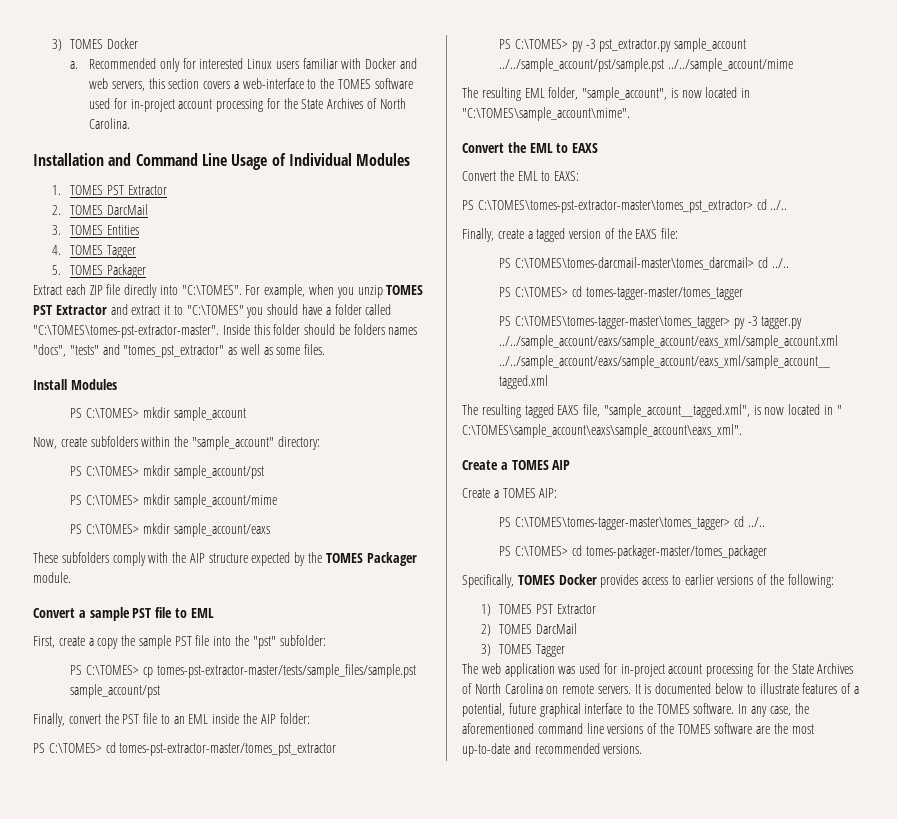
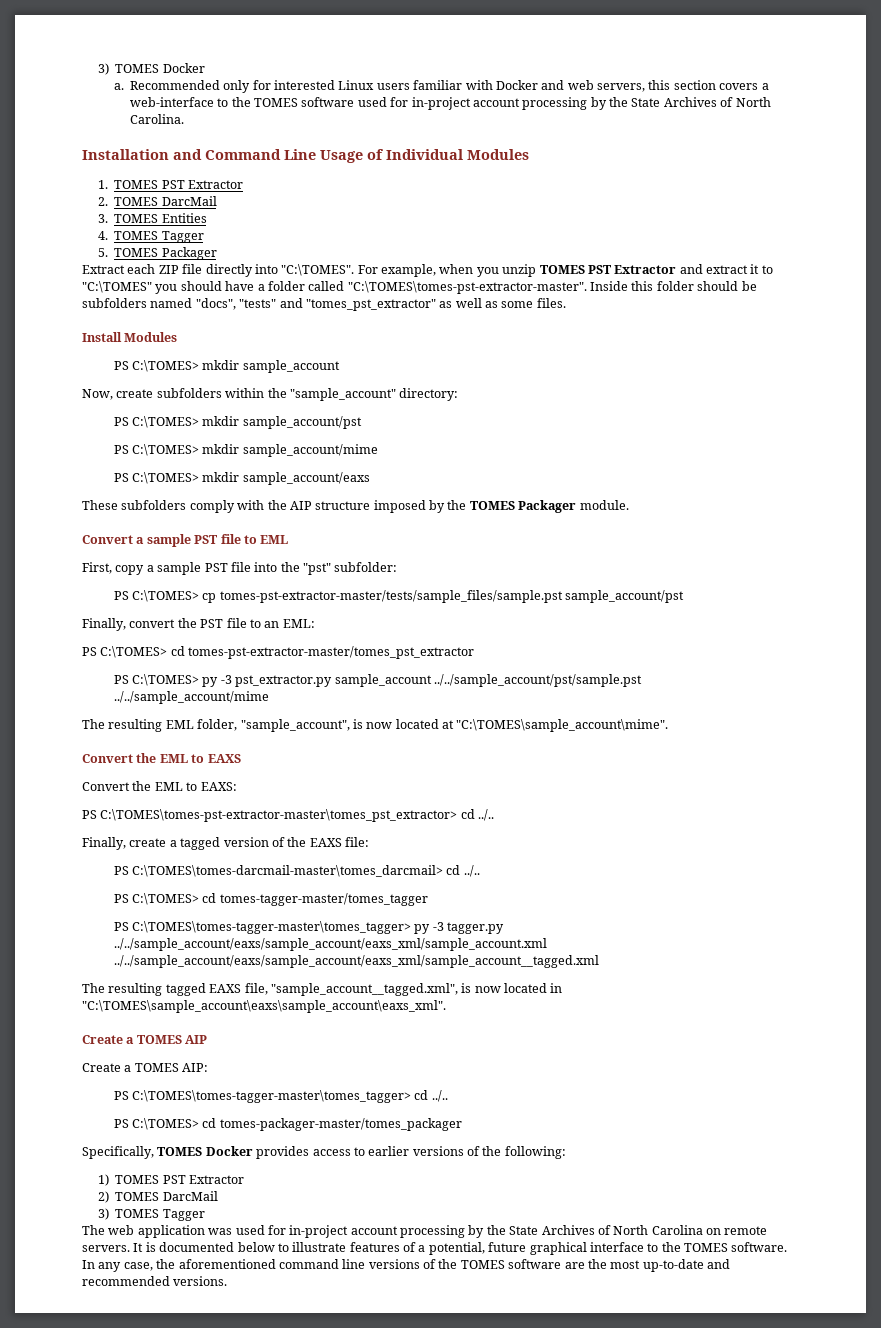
[266,98,280,109] for -> [590,97,607,110] by
[353,324,418,335] folders names -> [82,298,193,308] subfolders named
[251,552,291,566] expected -> [373,500,426,513] imposed
[58,635,136,649] create a copy the -> [115,565,154,575] copy a
[188,713,310,724] EML inside the AIP folder: -> [282,619,315,628] EML:
[741,88,751,98] in -> [442,720,454,729] at
[836,405,842,415] [462,424,742,438] " C:\TOMES\sample_account\eaxs\sample_account\eaxs_xml". -> [82,1000,446,1013] "C:\TOMES\sample_account\eaxs\sample_account\eaxs_xml".
[757,663,771,674] for -> [468,1225,485,1238] by

